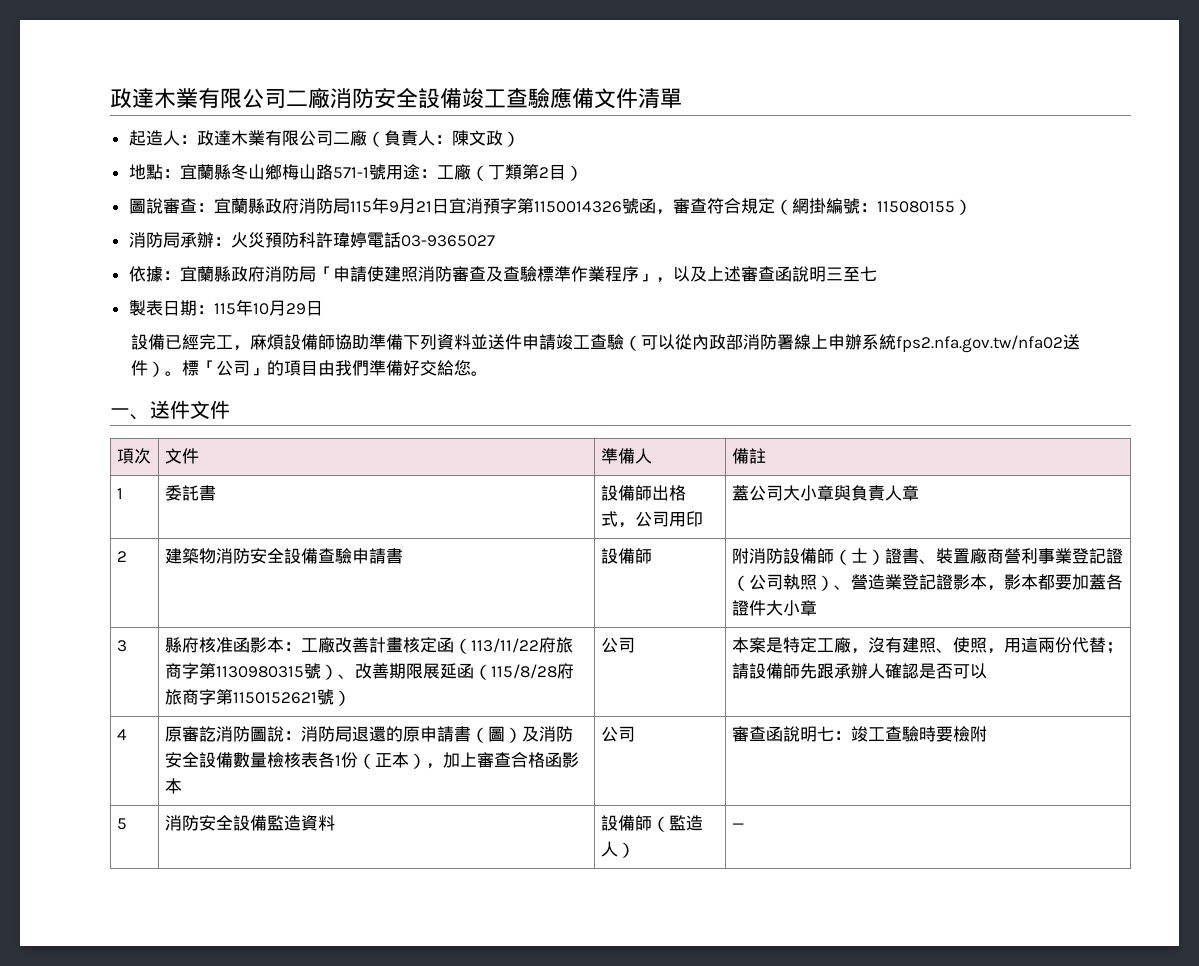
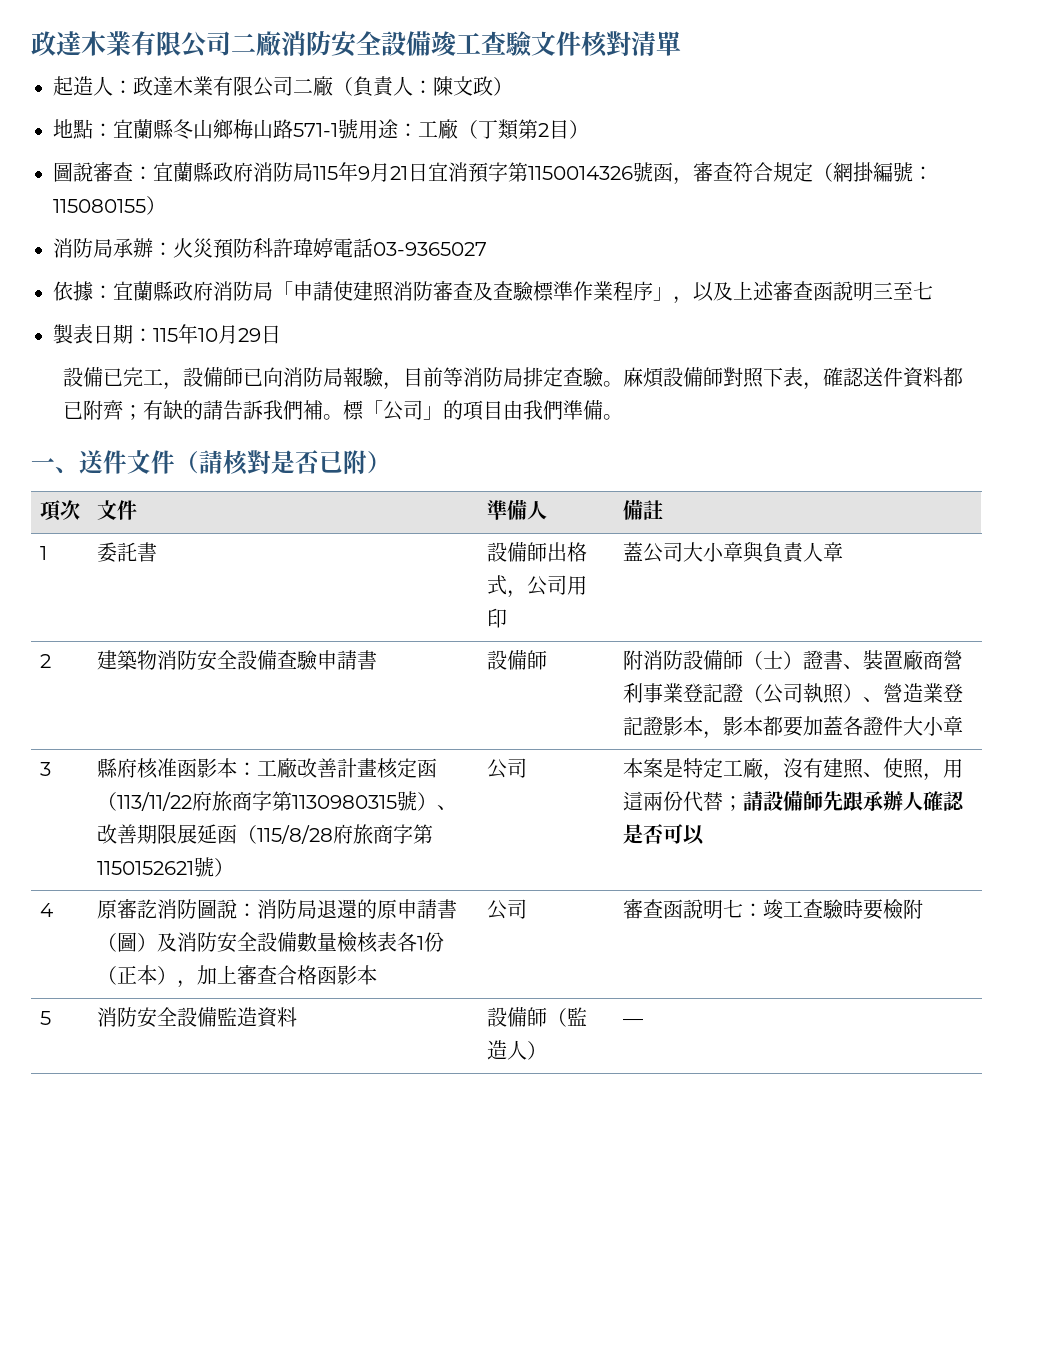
[550,88,638,109] 應備文件 -> [531,31,631,58] 文件核對
[182,334,1081,353] [131,360,166,377] 經完工，麻煩設備師協助準備下列資料並送件申請竣工查驗（可以從內政部消防署線上申辦系統fps2.nfa.gov.tw/nfa02送件） -> [123,367,964,390] [63,400,324,420] 完工，設備師已向消防局報驗，目前等消防局排定查驗。麻煩設備師對照下表，確認送件資料都已附齊；有缺的請告訴我們補
[403,360,472,376] 好交給您 -> (604, 410) none
(230, 409) none -> [175,450,391,476] （請核對是否已附）

